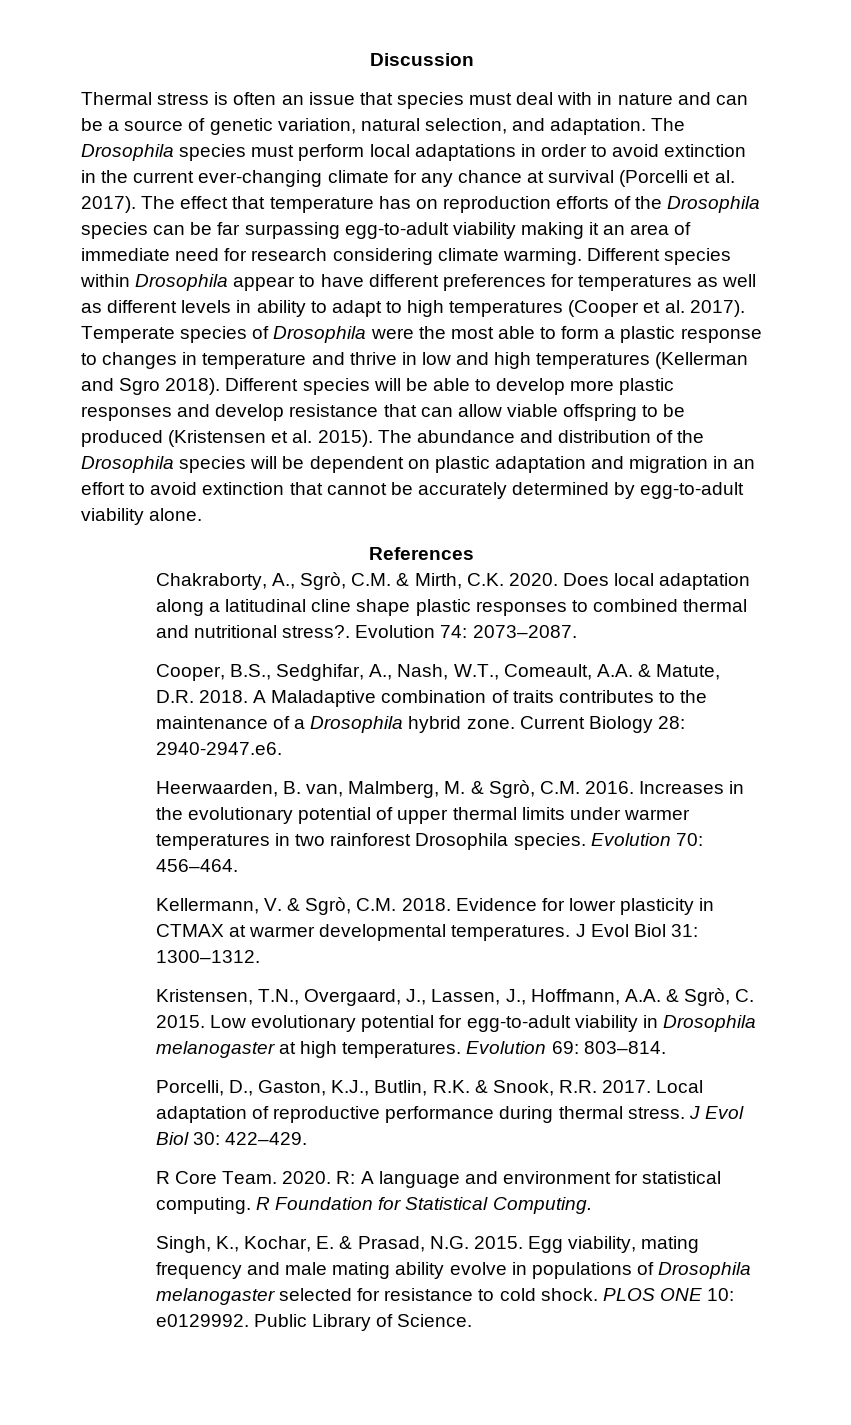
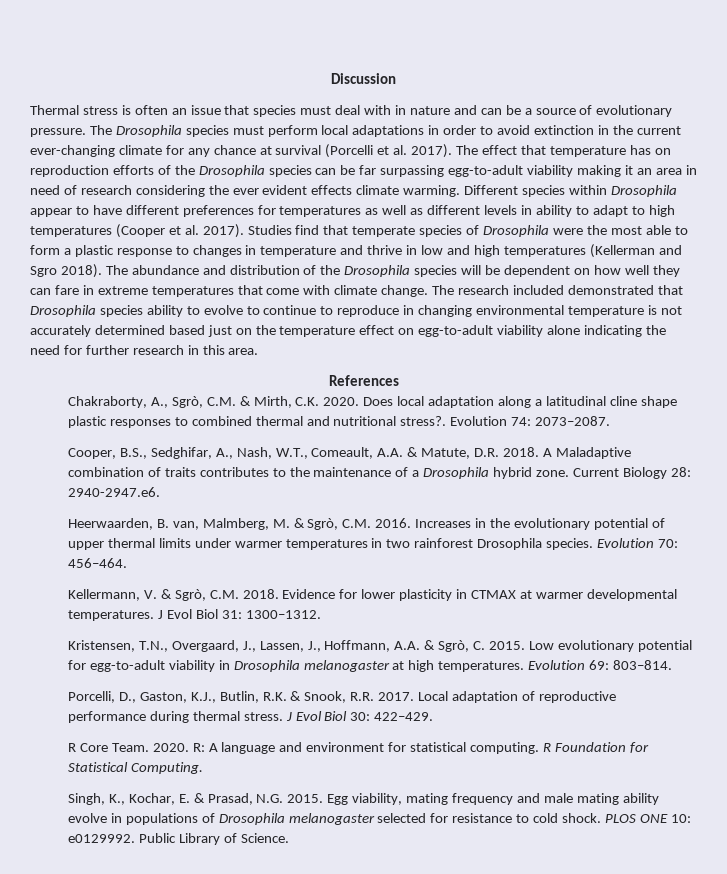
[209,118,647,135] genetic variation, natural selection, and adaptation. -> [596,105,673,117] [30,128,86,137] evolutionary pressure.
[674,222,692,235] [81,248,433,265] of immediate need for research considering -> [685,165,697,175] [30,185,353,197] in need of research considering the ever evident effects
[81,326,175,343] Temperate -> [247,225,416,237] Studies find that temperate
[225,378,675,395] [81,404,686,421] [81,430,373,447] Different species will be able to develop more plastic responses and develop resistance that can allow viable offspring to be produced (Kristensen et al. 2015). -> (102, 271) none
[434,456,756,473] [81,482,745,499] [81,508,203,525] plastic adaptation and migration in an effort to avoid extinction that cannot be accurately determined by egg-to-adult viability alone. -> [593,265,680,277] [30,285,683,297] [30,305,682,317] [30,325,666,337] [30,345,259,355] how well they can fare in extreme temperatures that come with climate change. The research included demonstrated that Drosophila species ability to evolve to continue to reproduce in changing environmental temperature is not accurately determined based just on the temperature effect on egg-to-adult viability alone indicating the need for further research in this area.

